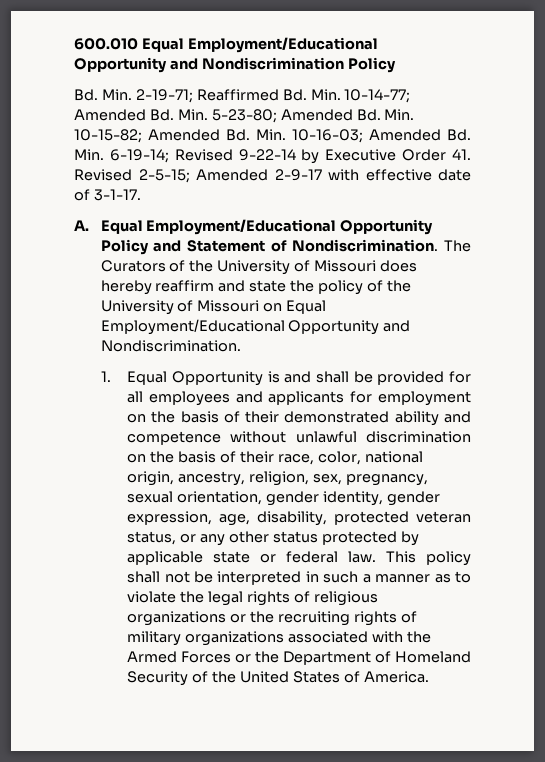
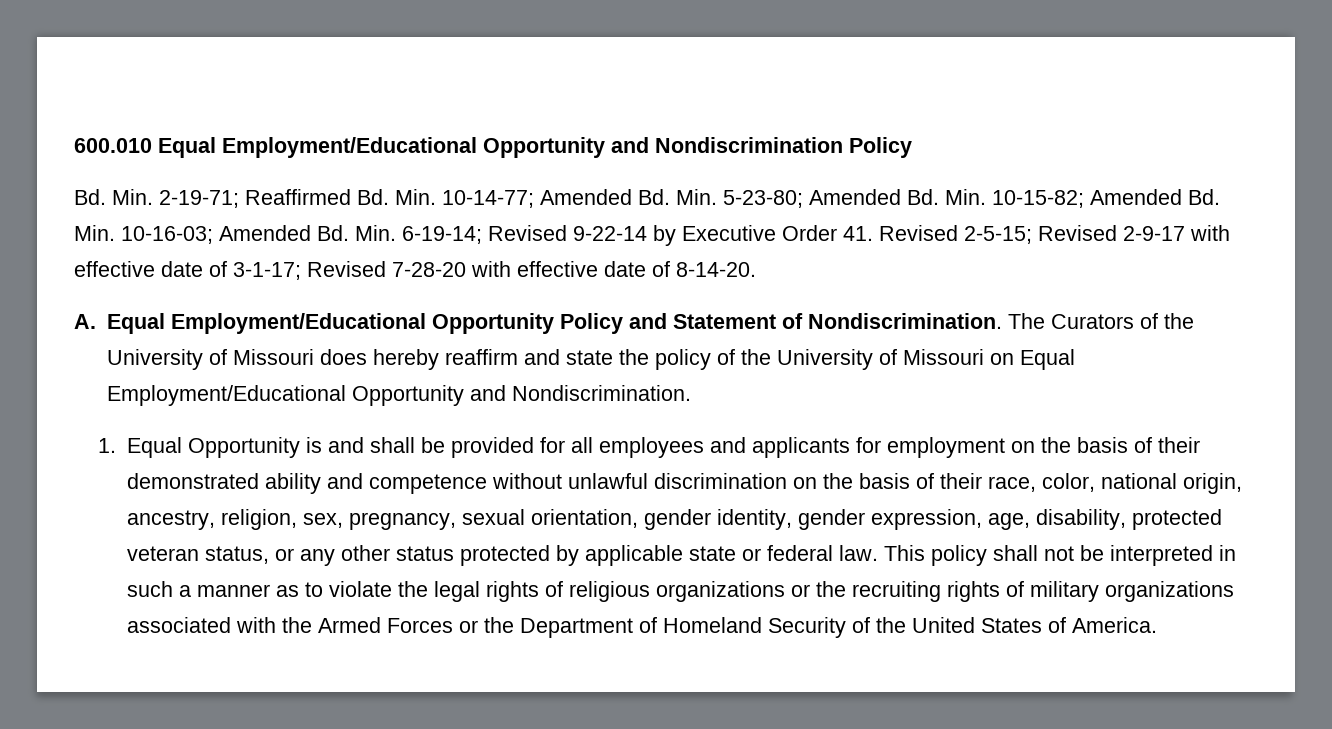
[196,169,268,181] Amended -> [1038,225,1117,241] Revised
[93,189,141,201] 3-1-17. -> [233,261,756,280] 3-1-17; Revised 7-28-20 with effective date of 8-14-20.

